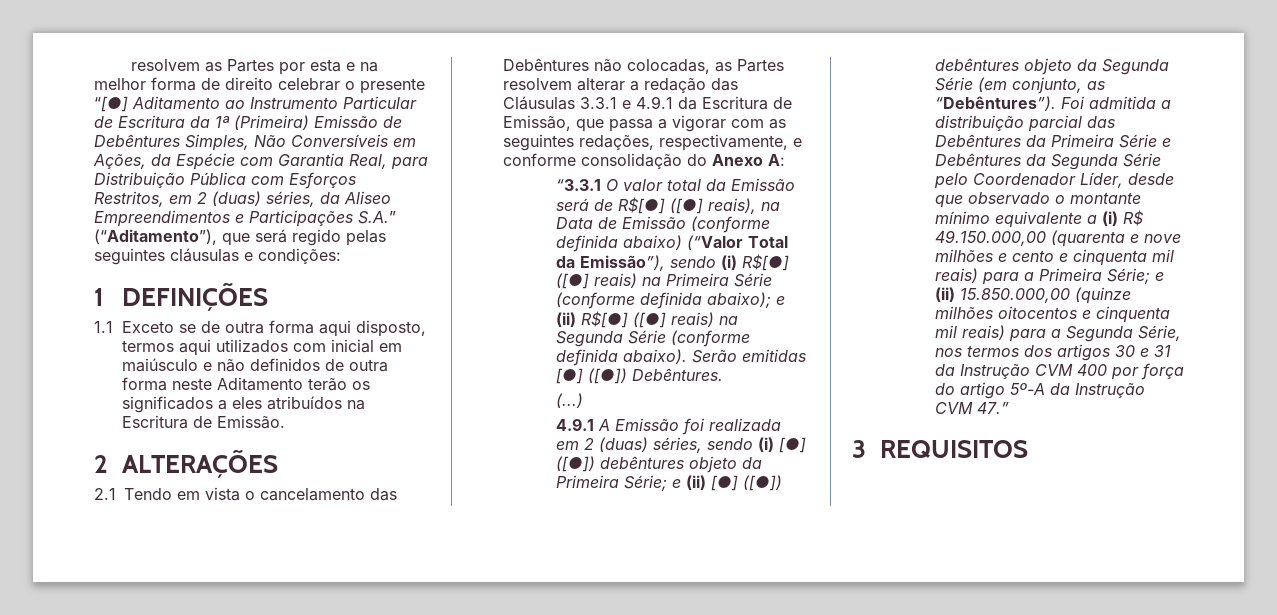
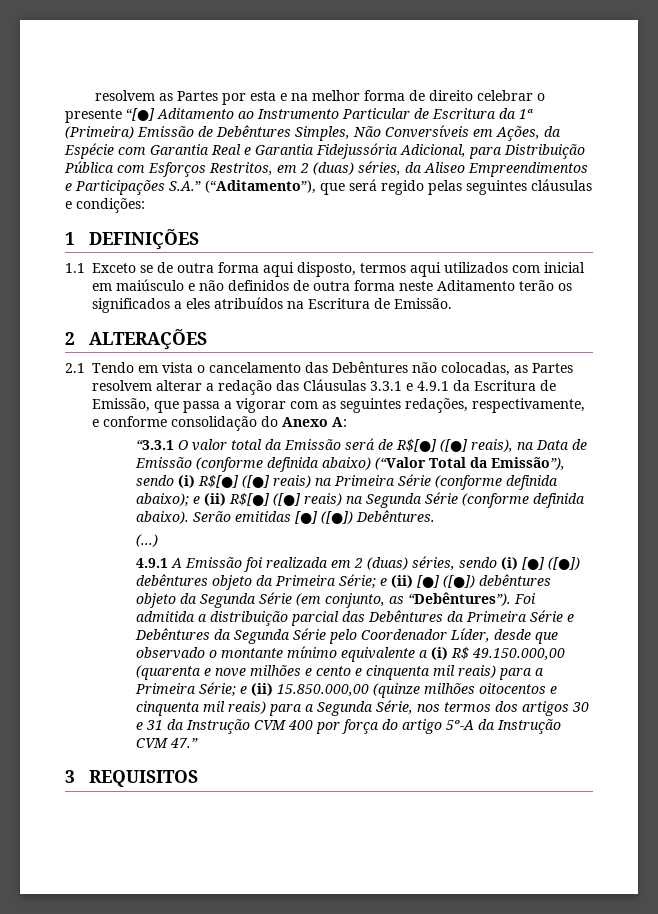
[349,154,387,169] Real, -> [211,143,466,159] Real e Garantia Fidejussória Adicional,

